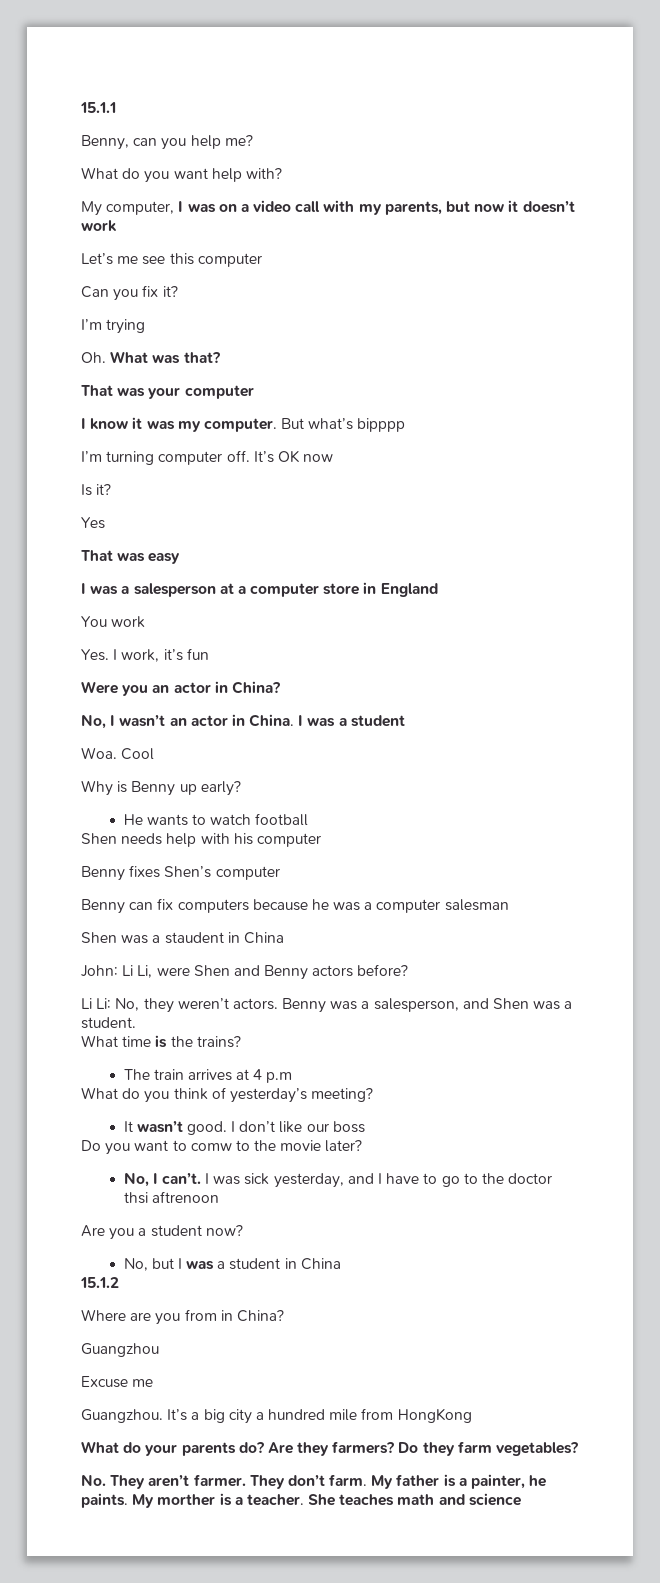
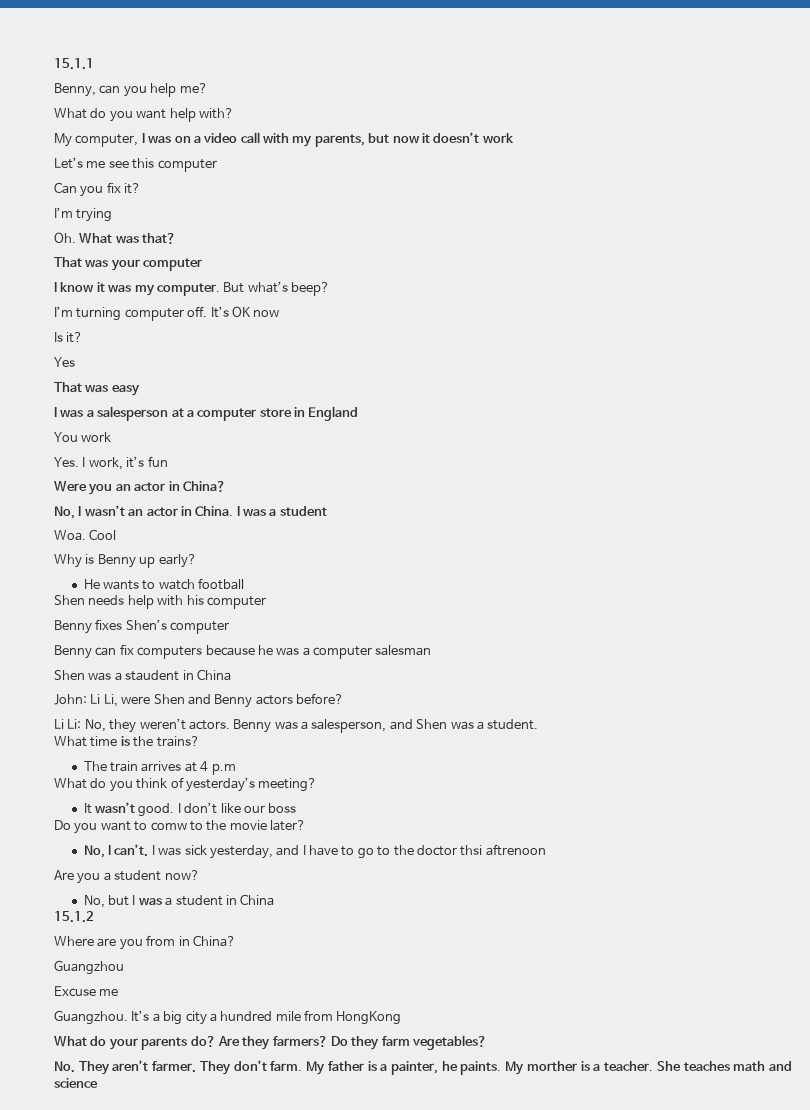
[357,418,406,432] bipppp -> [291,282,330,296] beep?

